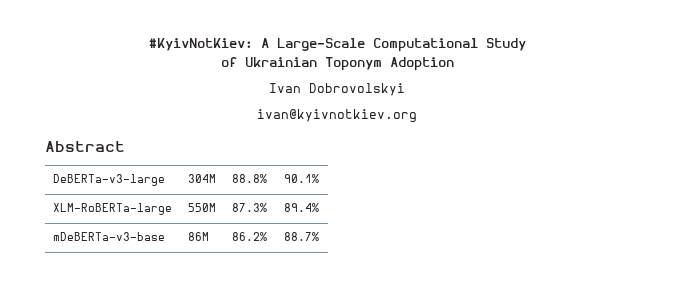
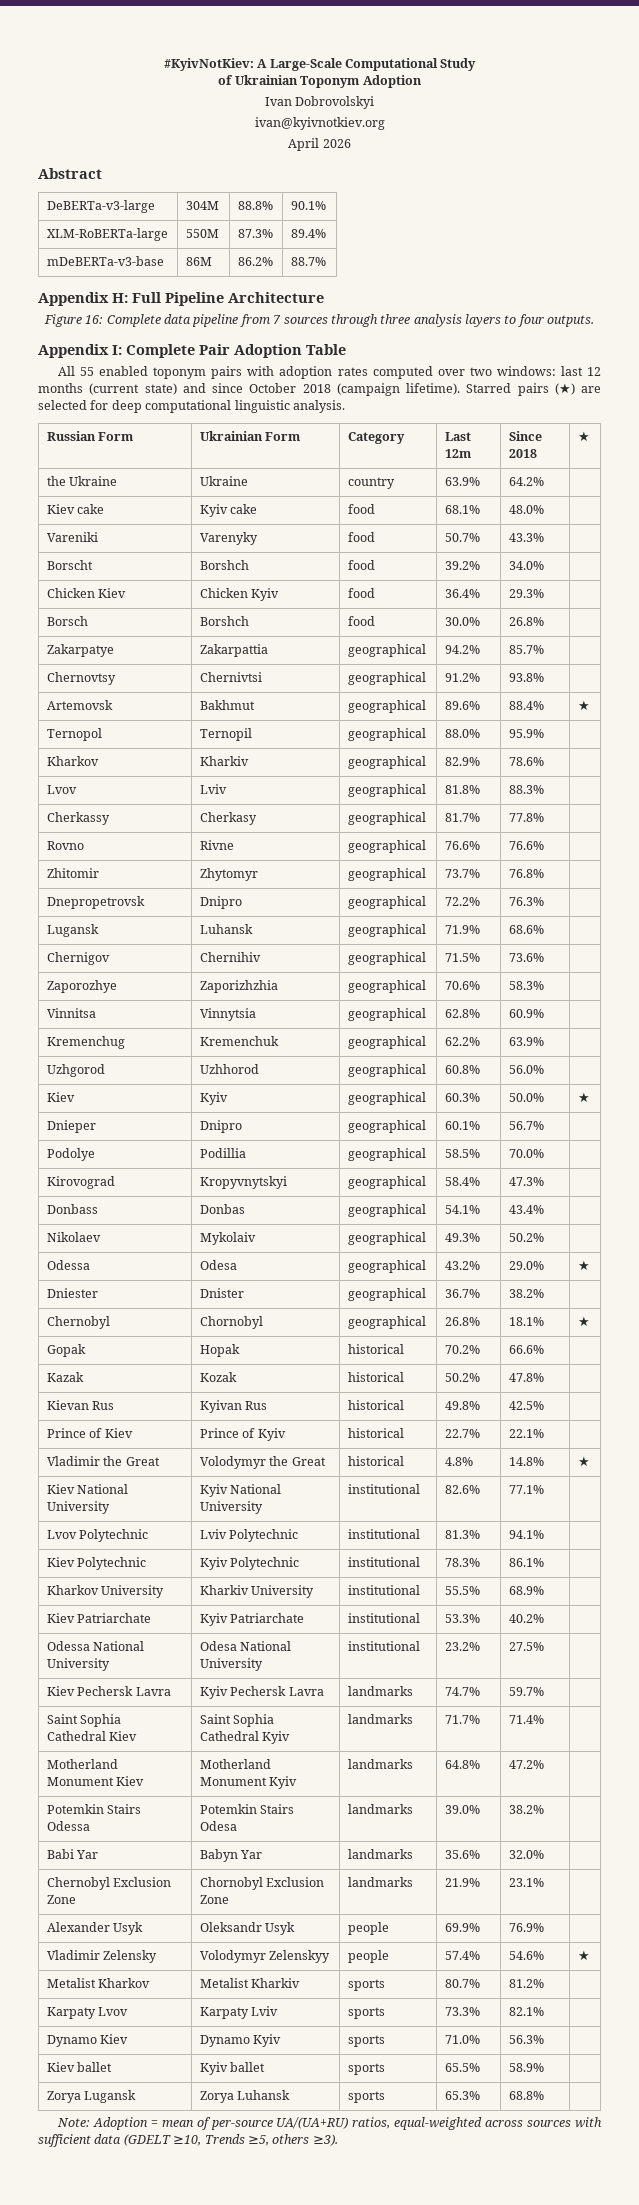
(417, 116) none -> [288,138,351,151] // April 2026
(319, 236) none -> [38,292,324,306] [43,314,595,327] [38,344,346,358] [58,366,601,379] [38,383,601,396] [38,400,345,413] [46,431,134,441] [199,431,301,441] [347,432,405,444] [444,432,471,441] [444,449,471,458] [508,431,542,441] [508,449,537,458] [577,431,590,442] [46,476,118,486] [199,476,248,486] [347,477,395,489] [444,477,480,486] [508,477,544,486] [46,504,105,514] [199,504,258,517] [347,504,375,514] [444,505,480,514] [508,505,544,514] [46,532,98,542] [199,532,258,545] [347,532,375,542] [444,533,480,542] [508,533,544,542] [46,560,93,570] [199,560,249,570] [347,560,375,570] [444,561,480,570] [508,561,544,570] [46,588,127,598] [199,588,280,601] [347,588,375,598] [444,589,480,598] [508,589,544,598] [46,616,88,626] [199,616,249,626] [347,616,375,626] [444,617,480,626] [508,617,544,626] [46,644,114,657] [199,644,268,657] [347,644,426,657] [444,645,480,654] [508,645,544,654] [46,672,116,685] [199,672,262,682] [347,672,426,685] [444,673,480,682] [508,673,544,682] [46,700,113,710] [199,700,255,710] [347,700,426,713] [444,701,480,710] [508,701,544,710] [577,700,590,711] [46,728,102,741] [199,728,252,741] [347,728,426,741] [444,729,480,738] [508,729,544,738] [46,756,99,766] [199,756,249,766] [347,756,426,769] [444,757,480,766] [508,757,544,766] [46,785,77,794] [199,784,227,794] [347,784,426,797] [444,785,480,794] [508,785,544,794] [46,812,110,825] [199,812,257,825] [347,812,426,825] [444,813,480,822] [508,813,544,822] [46,841,84,850] [199,840,234,850] [347,840,426,853] [444,841,480,850] [508,841,544,850] [46,868,99,878] [199,868,258,881] [347,868,426,881] [444,869,480,878] [508,869,544,878] [46,896,145,909] [199,896,242,909] [347,896,426,909] [444,897,480,906] [508,897,544,906] [46,924,99,937] [199,924,253,934] [347,924,426,937] [444,925,480,934] [508,925,544,934] [46,952,110,965] [199,952,261,962] [347,952,426,965] [444,953,480,962] [508,953,544,962] [46,980,117,993] [199,980,278,993] [347,980,426,993] [444,981,480,990] [508,981,544,990] [46,1008,96,1018] [199,1008,256,1021] [347,1008,426,1021] [444,1009,480,1018] [508,1009,544,1018] [46,1036,125,1049] [199,1036,279,1046] [347,1036,426,1049] [444,1037,480,1046] [508,1037,544,1046] [46,1064,105,1077] [199,1064,259,1074] [347,1064,426,1077] [444,1065,480,1074] [508,1065,544,1074] [46,1092,75,1102] [199,1092,228,1105] [347,1092,426,1105] [444,1093,480,1102] [508,1093,544,1102] [577,1092,590,1103] [46,1120,96,1133] [199,1120,242,1133] [347,1120,426,1133] [444,1121,480,1130] [508,1121,544,1130] [46,1148,95,1161] [199,1148,246,1158] [347,1148,426,1161] [444,1149,480,1158] [508,1149,544,1158] [46,1176,115,1189] [199,1176,287,1189] [347,1176,426,1189] [444,1177,480,1186] [508,1177,544,1186] [46,1204,98,1214] [199,1204,245,1214] [347,1204,426,1217] [444,1205,480,1214] [508,1205,544,1214] [46,1232,101,1242] [199,1232,256,1245] [347,1232,426,1245] [444,1233,480,1242] [508,1233,544,1242] [46,1260,90,1270] [199,1260,237,1270] [347,1260,426,1273] [444,1261,480,1270] [508,1261,544,1270] [577,1260,590,1271] [46,1288,98,1298] [199,1288,244,1298] [347,1288,426,1301] [444,1289,480,1298] [508,1289,544,1298] [46,1316,110,1329] [199,1316,263,1329] [347,1316,426,1329] [444,1317,480,1326] [508,1317,544,1326] [577,1316,590,1327] [46,1344,86,1357] [199,1344,240,1357] [347,1344,404,1354] [444,1345,480,1354] [508,1345,544,1354] [46,1372,84,1382] [199,1372,237,1382] [347,1372,404,1382] [444,1373,480,1382] [508,1373,544,1382] [46,1400,115,1410] [199,1400,268,1413] [347,1400,404,1410] [444,1401,480,1410] [508,1401,544,1410] [46,1428,133,1438] [199,1428,286,1441] [347,1428,404,1438] [444,1429,480,1438] [508,1429,544,1438] [46,1456,160,1466] [199,1456,326,1469] [347,1456,404,1466] [444,1457,473,1466] [508,1457,544,1466] [577,1456,590,1467] [46,1484,129,1494] [46,1501,110,1514] [199,1484,282,1497] [199,1501,263,1514] [347,1484,420,1494] [444,1485,480,1494] [508,1485,544,1494] [46,1529,149,1542] [199,1529,299,1542] [347,1529,420,1539] [444,1530,480,1539] [508,1530,544,1539] [46,1557,147,1570] [199,1557,300,1570] [347,1557,420,1567] [444,1558,480,1567] [508,1558,544,1567] [46,1585,165,1598] [199,1585,315,1598] [347,1585,420,1595] [444,1586,480,1595] [508,1586,544,1595] [46,1613,152,1623] [199,1613,305,1626] [347,1613,420,1623] [444,1614,480,1623] [508,1614,544,1623] [46,1641,145,1651] [46,1658,110,1671] [199,1641,292,1651] [199,1658,263,1671] [347,1641,420,1651] [444,1642,480,1651] [508,1642,544,1651] [46,1686,171,1696] [199,1686,324,1699] [347,1686,413,1696] [444,1687,480,1696] [508,1687,544,1696] [46,1714,122,1727] [46,1731,138,1741] [199,1714,275,1727] [199,1731,291,1744] [347,1714,413,1724] [444,1715,480,1724] [508,1715,544,1724] [46,1759,118,1769] [46,1776,145,1786] [199,1759,271,1769] [199,1776,298,1789] [347,1759,413,1769] [444,1760,480,1769] [508,1760,544,1769] [46,1804,142,1814] [46,1821,90,1831] [199,1804,295,1814] [199,1821,237,1831] [347,1804,413,1814] [444,1805,480,1814] [508,1805,544,1814] [46,1849,99,1859] [199,1849,263,1862] [347,1849,413,1859] [444,1850,480,1859] [508,1850,544,1859] [46,1877,172,1890] [46,1895,76,1904] [199,1877,325,1890] [199,1895,229,1904] [347,1877,413,1887] [444,1878,480,1887] [508,1878,544,1887] [46,1922,144,1935] [199,1922,296,1935] [347,1922,389,1935] [444,1923,480,1932] [508,1923,544,1932] [46,1950,158,1963] [199,1950,331,1963] [347,1950,389,1963] [444,1951,480,1960] [508,1951,544,1960] [577,1950,590,1961] [46,1978,151,1988] [199,1978,301,1988] [347,1979,385,1991] [444,1979,480,1988] [508,1979,544,1988] [46,2007,129,2019] [199,2006,279,2019] [347,2007,385,2019] [444,2007,480,2016] [508,2007,544,2016] [46,2034,129,2047] [199,2034,282,2047] [347,2035,385,2047] [444,2035,480,2044] [508,2035,544,2044] [46,2062,113,2072] [199,2062,266,2075] [347,2063,385,2075] [444,2063,480,2072] [508,2063,544,2072] [46,2090,137,2103] [199,2090,291,2103] [347,2091,385,2103] [444,2091,480,2100] [508,2091,544,2100] [57,2117,602,2130] [38,2134,338,2147] // Appendix H: Full Pipeline Architecture // Figure 16: Complete data pipeline from 7 sources through three analysis layers to four outputs. // Appendix I: Complete Pair Adoption Table // All 55 enabled toponym pairs with adoption rates computed over two windows: last 12 months (current state) and since October 2018 (campaign lifetime). Starred pairs (★) are selected for deep computational linguistic analysis. // Russian Form | Ukrainian Form | Category | Last 12m | Since 2018 | ★ // the Ukraine | Ukraine | country | 63.9% | 64.2% | // Kiev cake | Kyiv cake | food | 68.1% | 48.0% | // Vareniki | Varenyky | food | 50.7% | 43.3% | // Borscht | Borshch | food | 39.2% | 34.0% | // Chicken Kiev | Chicken Kyiv | food | 36.4% | 29.3% | // Borsch | Borshch | food | 30.0% | 26.8% | // Zakarpatye | Zakarpattia | geographical | 94.2% | 85.7% | // Chernovtsy | Chernivtsi | geographical | 91.2% | 93.8% | // Artemovsk | Bakhmut | geographical | 89.6% | 88.4% | ★ // Ternopol | Ternopil | geographical | 88.0% | 95.9% | // Kharkov | Kharkiv | geographical | 82.9% | 78.6% | // Lvov | Lviv | geographical | 81.8% | 88.3% | // Cherkassy | Cherkasy | geographical | 81.7% | 77.8% | // Rovno | Rivne | geographical | 76.6% | 76.6% | // Zhitomir | Zhytomyr | geographical | 73.7% | 76.8% | // Dnepropetrovsk | Dnipro | geographical | 72.2% | 76.3% | // Lugansk | Luhansk | geographical | 71.9% | 68.6% | // Chernigov | Chernihiv | geographical | 71.5% | 73.6% | // Zaporozhye | Zaporizhzhia | geographical | 70.6% | 58.3% | // Vinnitsa | Vinnytsia | geographical | 62.8% | 60.9% | // Kremenchug | Kremenchuk | geographical | 62.2% | 63.9% | // Uzhgorod | Uzhhorod | geographical | 60.8% | 56.0% | // Kiev | Kyiv | geographical | 60.3% | 50.0% | ★ // Dnieper | Dnipro | geographical | 60.1% | 56.7% | // Podolye | Podillia | geographical | 58.5% | 70.0% | // Kirovograd | Kropyvnytskyi | geographical | 58.4% | 47.3% | // Donbass | Donbas | geographical | 54.1% | 43.4% | // Nikolaev | Mykolaiv | geographical | 49.3% | 50.2% | // Odessa | Odesa | geographical | 43.2% | 29.0% | ★ // Dniester | Dnister | geographical | 36.7% | 38.2% | // Chernobyl | Chornobyl | geographical | 26.8% | 18.1% | ★ // Gopak | Hopak | historical | 70.2% | 66.6% | // Kazak | Kozak | historical | 50.2% | 47.8% | // Kievan Rus | Kyivan Rus | historical | 49.8% | 42.5% | // Prince of Kiev | Prince of Kyiv | historical | 22.7% | 22.1% | // Vladimir the Great | Volodymyr the Great | historical | 4.8% | 14.8% | ★ // Kiev National University | Kyiv National University | institutional | 82.6% | 77.1% | // Lvov Polytechnic | Lviv Polytechnic | institutional | 81.3% | 94.1% | // Kiev Polytechnic | Kyiv Polytechnic | institutional | 78.3% | 86.1% | // Kharkov University | Kharkiv University | institutional | 55.5% | 68.9% | // Kiev Patriarchate | Kyiv Patriarchate | institutional | 53.3% | 40.2% | // Odessa National University | Odesa National University | institutional | 23.2% | 27.5% | // Kiev Pechersk Lavra | Kyiv Pechersk Lavra | landmarks | 74.7% | 59.7% | // Saint Sophia Cathedral Kiev | Saint Sophia Cathedral Kyiv | landmarks | 71.7% | 71.4% | // Motherland Monument Kiev | Motherland Monument Kyiv | landmarks | 64.8% | 47.2% | // Potemkin Stairs Odessa | Potemkin Stairs Odesa | landmarks | 39.0% | 38.2% | // Babi Yar | Babyn Yar | landmarks | 35.6% | 32.0% | // Chernobyl Exclusion Zone | Chornobyl Exclusion Zone | landmarks | 21.9% | 23.1% | // Alexander Usyk | Oleksandr Usyk | people | 69.9% | 76.9% | // Vladimir Zelensky | Volodymyr Zelenskyy | people | 57.4% | 54.6% | ★ // Metalist Kharkov | Metalist Kharkiv | sports | 80.7% | 81.2% | // Karpaty Lvov | Karpaty Lviv | sports | 73.3% | 82.1% | // Dynamo Kiev | Dynamo Kyiv | sports | 71.0% | 56.3% | // Kiev ballet | Kyiv ballet | sports | 65.5% | 58.9% | // Zorya Lugansk | Zorya Luhansk | sports | 65.3% | 68.8% | // Note: Adoption = mean of per-source UA/(UA+RU) ratios, equal-weighted across sources with sufficient data (GDELT ≥10, Trends ≥5, others ≥3).

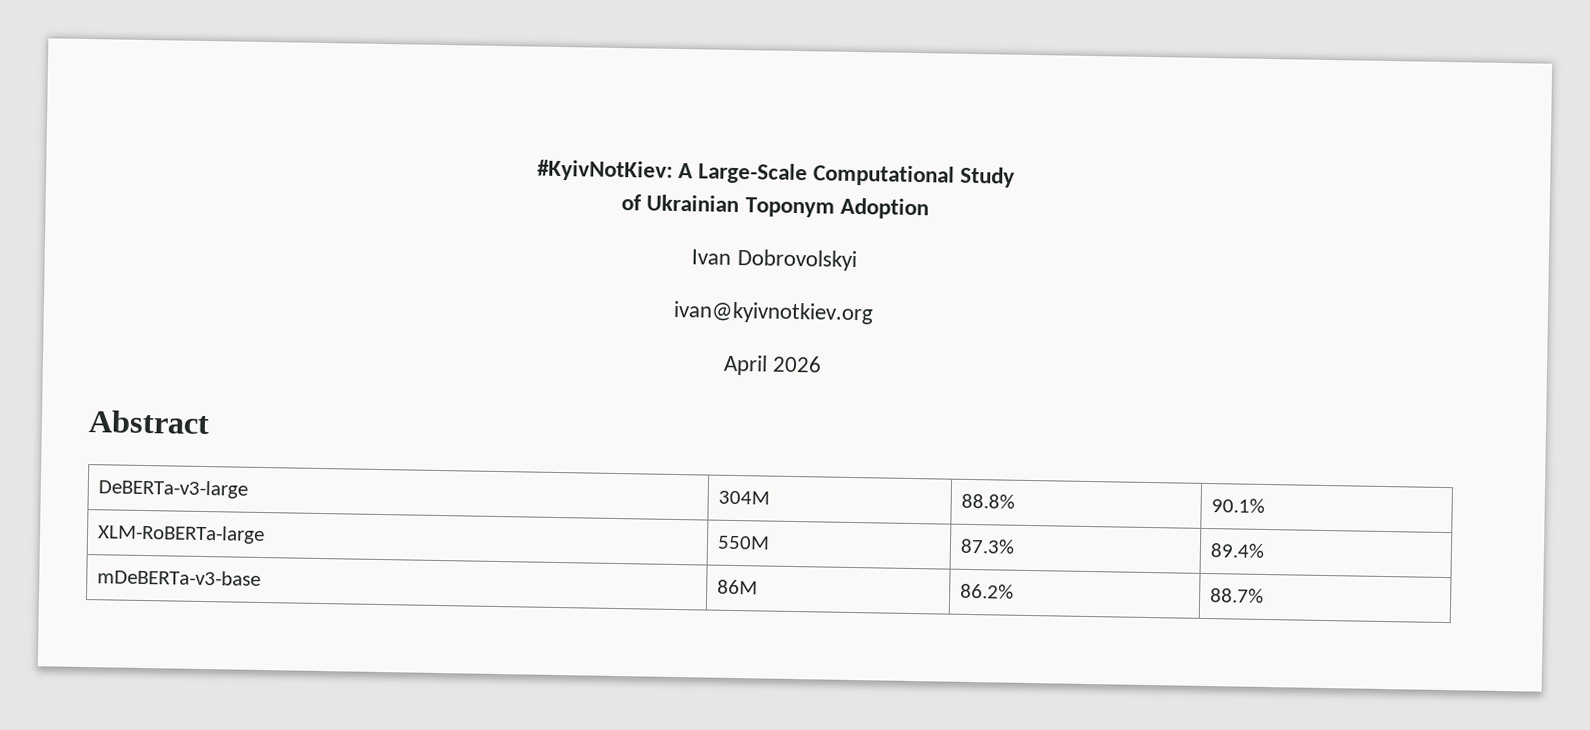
[38,292,324,306] [43,314,595,327] [38,344,346,358] [58,366,601,379] [38,383,601,396] [38,400,345,413] [46,431,134,441] [199,431,301,441] [347,432,405,444] [444,432,471,441] [444,449,471,458] [508,431,542,441] [508,449,537,458] [577,431,590,442] [46,476,118,486] [199,476,248,486] [347,477,395,489] [444,477,480,486] [508,477,544,486] [46,504,105,514] [199,504,258,517] [347,504,375,514] [444,505,480,514] [508,505,544,514] [46,532,98,542] [199,532,258,545] [347,532,375,542] [444,533,480,542] [508,533,544,542] [46,560,93,570] [199,560,249,570] [347,560,375,570] [444,561,480,570] [508,561,544,570] [46,588,127,598] [199,588,280,601] [347,588,375,598] [444,589,480,598] [508,589,544,598] [46,616,88,626] [199,616,249,626] [347,616,375,626] [444,617,480,626] [508,617,544,626] [46,644,114,657] [199,644,268,657] [347,644,426,657] [444,645,480,654] [508,645,544,654] [46,672,116,685] [199,672,262,682] [347,672,426,685] [444,673,480,682] [508,673,544,682] [46,700,113,710] [199,700,255,710] [347,700,426,713] [444,701,480,710] [508,701,544,710] [577,700,590,711] [46,728,102,741] [199,728,252,741] [347,728,426,741] [444,729,480,738] [508,729,544,738] [46,756,99,766] [199,756,249,766] [347,756,426,769] [444,757,480,766] [508,757,544,766] [46,785,77,794] [199,784,227,794] [347,784,426,797] [444,785,480,794] [508,785,544,794] [46,812,110,825] [199,812,257,825] [347,812,426,825] [444,813,480,822] [508,813,544,822] [46,841,84,850] [199,840,234,850] [347,840,426,853] [444,841,480,850] [508,841,544,850] [46,868,99,878] [199,868,258,881] [347,868,426,881] [444,869,480,878] [508,869,544,878] [46,896,145,909] [199,896,242,909] [347,896,426,909] [444,897,480,906] [508,897,544,906] [46,924,99,937] [199,924,253,934] [347,924,426,937] [444,925,480,934] [508,925,544,934] [46,952,110,965] [199,952,261,962] [347,952,426,965] [444,953,480,962] [508,953,544,962] [46,980,117,993] [199,980,278,993] [347,980,426,993] [444,981,480,990] [508,981,544,990] [46,1008,96,1018] [199,1008,256,1021] [347,1008,426,1021] [444,1009,480,1018] [508,1009,544,1018] [46,1036,125,1049] [199,1036,279,1046] [347,1036,426,1049] [444,1037,480,1046] [508,1037,544,1046] [46,1064,105,1077] [199,1064,259,1074] [347,1064,426,1077] [444,1065,480,1074] [508,1065,544,1074] [46,1092,75,1102] [199,1092,228,1105] [347,1092,426,1105] [444,1093,480,1102] [508,1093,544,1102] [577,1092,590,1103] [46,1120,96,1133] [199,1120,242,1133] [347,1120,426,1133] [444,1121,480,1130] [508,1121,544,1130] [46,1148,95,1161] [199,1148,246,1158] [347,1148,426,1161] [444,1149,480,1158] [508,1149,544,1158] [46,1176,115,1189] [199,1176,287,1189] [347,1176,426,1189] [444,1177,480,1186] [508,1177,544,1186] [46,1204,98,1214] [199,1204,245,1214] [347,1204,426,1217] [444,1205,480,1214] [508,1205,544,1214] [46,1232,101,1242] [199,1232,256,1245] [347,1232,426,1245] [444,1233,480,1242] [508,1233,544,1242] [46,1260,90,1270] [199,1260,237,1270] [347,1260,426,1273] [444,1261,480,1270] [508,1261,544,1270] [577,1260,590,1271] [46,1288,98,1298] [199,1288,244,1298] [347,1288,426,1301] [444,1289,480,1298] [508,1289,544,1298] [46,1316,110,1329] [199,1316,263,1329] [347,1316,426,1329] [444,1317,480,1326] [508,1317,544,1326] [577,1316,590,1327] [46,1344,86,1357] [199,1344,240,1357] [347,1344,404,1354] [444,1345,480,1354] [508,1345,544,1354] [46,1372,84,1382] [199,1372,237,1382] [347,1372,404,1382] [444,1373,480,1382] [508,1373,544,1382] [46,1400,115,1410] [199,1400,268,1413] [347,1400,404,1410] [444,1401,480,1410] [508,1401,544,1410] [46,1428,133,1438] [199,1428,286,1441] [347,1428,404,1438] [444,1429,480,1438] [508,1429,544,1438] [46,1456,160,1466] [199,1456,326,1469] [347,1456,404,1466] [444,1457,473,1466] [508,1457,544,1466] [577,1456,590,1467] [46,1484,129,1494] [46,1501,110,1514] [199,1484,282,1497] [199,1501,263,1514] [347,1484,420,1494] [444,1485,480,1494] [508,1485,544,1494] [46,1529,149,1542] [199,1529,299,1542] [347,1529,420,1539] [444,1530,480,1539] [508,1530,544,1539] [46,1557,147,1570] [199,1557,300,1570] [347,1557,420,1567] [444,1558,480,1567] [508,1558,544,1567] [46,1585,165,1598] [199,1585,315,1598] [347,1585,420,1595] [444,1586,480,1595] [508,1586,544,1595] [46,1613,152,1623] [199,1613,305,1626] [347,1613,420,1623] [444,1614,480,1623] [508,1614,544,1623] [46,1641,145,1651] [46,1658,110,1671] [199,1641,292,1651] [199,1658,263,1671] [347,1641,420,1651] [444,1642,480,1651] [508,1642,544,1651] [46,1686,171,1696] [199,1686,324,1699] [347,1686,413,1696] [444,1687,480,1696] [508,1687,544,1696] [46,1714,122,1727] [46,1731,138,1741] [199,1714,275,1727] [199,1731,291,1744] [347,1714,413,1724] [444,1715,480,1724] [508,1715,544,1724] [46,1759,118,1769] [46,1776,145,1786] [199,1759,271,1769] [199,1776,298,1789] [347,1759,413,1769] [444,1760,480,1769] [508,1760,544,1769] [46,1804,142,1814] [46,1821,90,1831] [199,1804,295,1814] [199,1821,237,1831] [347,1804,413,1814] [444,1805,480,1814] [508,1805,544,1814] [46,1849,99,1859] [199,1849,263,1862] [347,1849,413,1859] [444,1850,480,1859] [508,1850,544,1859] [46,1877,172,1890] [46,1895,76,1904] [199,1877,325,1890] [199,1895,229,1904] [347,1877,413,1887] [444,1878,480,1887] [508,1878,544,1887] [46,1922,144,1935] [199,1922,296,1935] [347,1922,389,1935] [444,1923,480,1932] [508,1923,544,1932] [46,1950,158,1963] [199,1950,331,1963] [347,1950,389,1963] [444,1951,480,1960] [508,1951,544,1960] [577,1950,590,1961] [46,1978,151,1988] [199,1978,301,1988] [347,1979,385,1991] [444,1979,480,1988] [508,1979,544,1988] [46,2007,129,2019] [199,2006,279,2019] [347,2007,385,2019] [444,2007,480,2016] [508,2007,544,2016] [46,2034,129,2047] [199,2034,282,2047] [347,2035,385,2047] [444,2035,480,2044] [508,2035,544,2044] [46,2062,113,2072] [199,2062,266,2075] [347,2063,385,2075] [444,2063,480,2072] [508,2063,544,2072] [46,2090,137,2103] [199,2090,291,2103] [347,2091,385,2103] [444,2091,480,2100] [508,2091,544,2100] [57,2117,602,2130] [38,2134,338,2147] // Appendix H: Full Pipeline Architecture // Figure 16: Complete data pipeline from 7 sources through three analysis layers to four outputs. // Appendix I: Complete Pair Adoption Table // All 55 enabled toponym pairs with adoption rates computed over two windows: last 12 months (current state) and since October 2018 (campaign lifetime). Starred pairs (★) are selected for deep computational linguistic analysis. // Russian Form | Ukrainian Form | Category | Last 12m | Since 2018 | ★ // the Ukraine | Ukraine | country | 63.9% | 64.2% | // Kiev cake | Kyiv cake | food | 68.1% | 48.0% | // Vareniki | Varenyky | food | 50.7% | 43.3% | // Borscht | Borshch | food | 39.2% | 34.0% | // Chicken Kiev | Chicken Kyiv | food | 36.4% | 29.3% | // Borsch | Borshch | food | 30.0% | 26.8% | // Zakarpatye | Zakarpattia | geographical | 94.2% | 85.7% | // Chernovtsy | Chernivtsi | geographical | 91.2% | 93.8% | // Artemovsk | Bakhmut | geographical | 89.6% | 88.4% | ★ // Ternopol | Ternopil | geographical | 88.0% | 95.9% | // Kharkov | Kharkiv | geographical | 82.9% | 78.6% | // Lvov | Lviv | geographical | 81.8% | 88.3% | // Cherkassy | Cherkasy | geographical | 81.7% | 77.8% | // Rovno | Rivne | geographical | 76.6% | 76.6% | // Zhitomir | Zhytomyr | geographical | 73.7% | 76.8% | // Dnepropetrovsk | Dnipro | geographical | 72.2% | 76.3% | // Lugansk | Luhansk | geographical | 71.9% | 68.6% | // Chernigov | Chernihiv | geographical | 71.5% | 73.6% | // Zaporozhye | Zaporizhzhia | geographical | 70.6% | 58.3% | // Vinnitsa | Vinnytsia | geographical | 62.8% | 60.9% | // Kremenchug | Kremenchuk | geographical | 62.2% | 63.9% | // Uzhgorod | Uzhhorod | geographical | 60.8% | 56.0% | // Kiev | Kyiv | geographical | 60.3% | 50.0% | ★ // Dnieper | Dnipro | geographical | 60.1% | 56.7% | // Podolye | Podillia | geographical | 58.5% | 70.0% | // Kirovograd | Kropyvnytskyi | geographical | 58.4% | 47.3% | // Donbass | Donbas | geographical | 54.1% | 43.4% | // Nikolaev | Mykolaiv | geographical | 49.3% | 50.2% | // Odessa | Odesa | geographical | 43.2% | 29.0% | ★ // Dniester | Dnister | geographical | 36.7% | 38.2% | // Chernobyl | Chornobyl | geographical | 26.8% | 18.1% | ★ // Gopak | Hopak | historical | 70.2% | 66.6% | // Kazak | Kozak | historical | 50.2% | 47.8% | // Kievan Rus | Kyivan Rus | historical | 49.8% | 42.5% | // Prince of Kiev | Prince of Kyiv | historical | 22.7% | 22.1% | // Vladimir the Great | Volodymyr the Great | historical | 4.8% | 14.8% | ★ // Kiev National University | Kyiv National University | institutional | 82.6% | 77.1% | // Lvov Polytechnic | Lviv Polytechnic | institutional | 81.3% | 94.1% | // Kiev Polytechnic | Kyiv Polytechnic | institutional | 78.3% | 86.1% | // Kharkov University | Kharkiv University | institutional | 55.5% | 68.9% | // Kiev Patriarchate | Kyiv Patriarchate | institutional | 53.3% | 40.2% | // Odessa National University | Odesa National University | institutional | 23.2% | 27.5% | // Kiev Pechersk Lavra | Kyiv Pechersk Lavra | landmarks | 74.7% | 59.7% | // Saint Sophia Cathedral Kiev | Saint Sophia Cathedral Kyiv | landmarks | 71.7% | 71.4% | // Motherland Monument Kiev | Motherland Monument Kyiv | landmarks | 64.8% | 47.2% | // Potemkin Stairs Odessa | Potemkin Stairs Odesa | landmarks | 39.0% | 38.2% | // Babi Yar | Babyn Yar | landmarks | 35.6% | 32.0% | // Chernobyl Exclusion Zone | Chornobyl Exclusion Zone | landmarks | 21.9% | 23.1% | // Alexander Usyk | Oleksandr Usyk | people | 69.9% | 76.9% | // Vladimir Zelensky | Volodymyr Zelenskyy | people | 57.4% | 54.6% | ★ // Metalist Kharkov | Metalist Kharkiv | sports | 80.7% | 81.2% | // Karpaty Lvov | Karpaty Lviv | sports | 73.3% | 82.1% | // Dynamo Kiev | Dynamo Kyiv | sports | 71.0% | 56.3% | // Kiev ballet | Kyiv ballet | sports | 65.5% | 58.9% | // Zorya Lugansk | Zorya Luhansk | sports | 65.3% | 68.8% | // Note: Adoption = mean of per-source UA/(UA+RU) ratios, equal-weighted across sources with sufficient data (GDELT ≥10, Trends ≥5, others ≥3). -> (1265, 595) none

